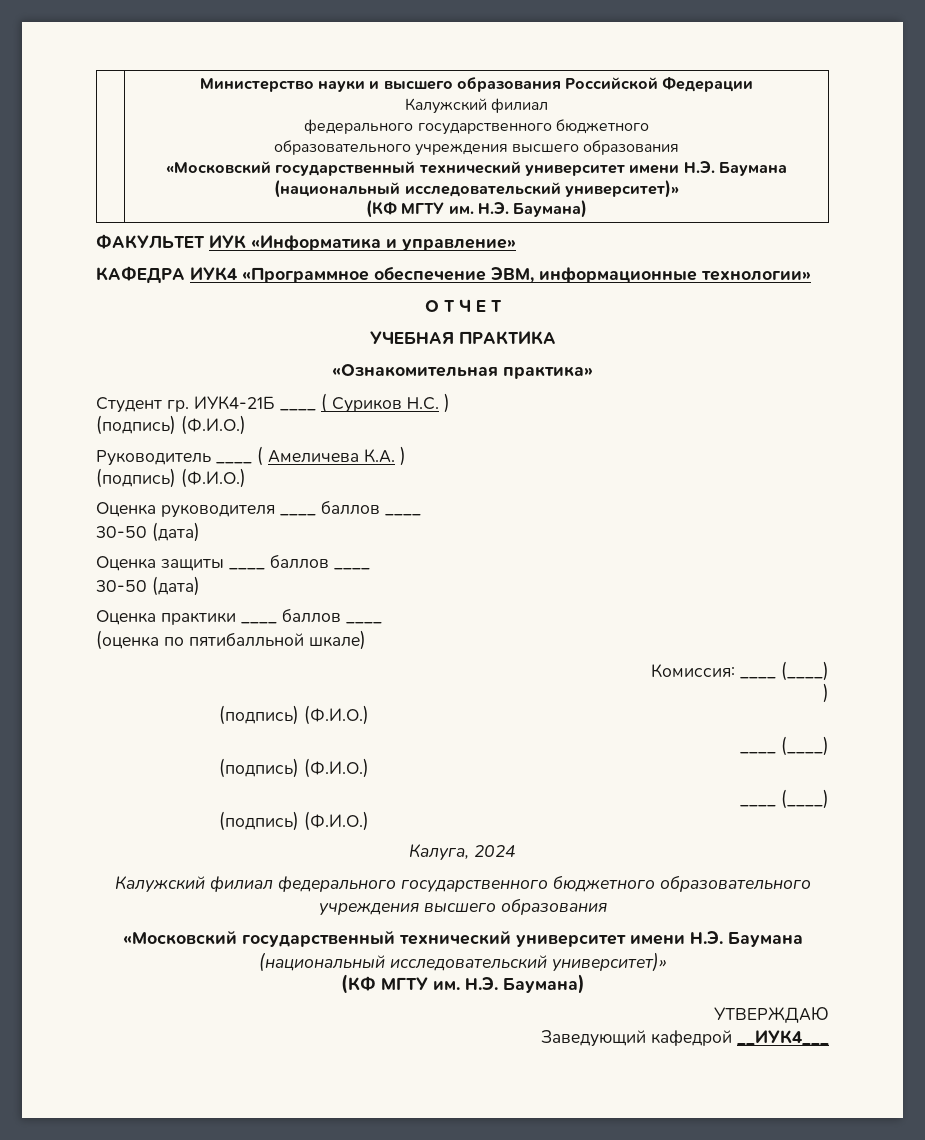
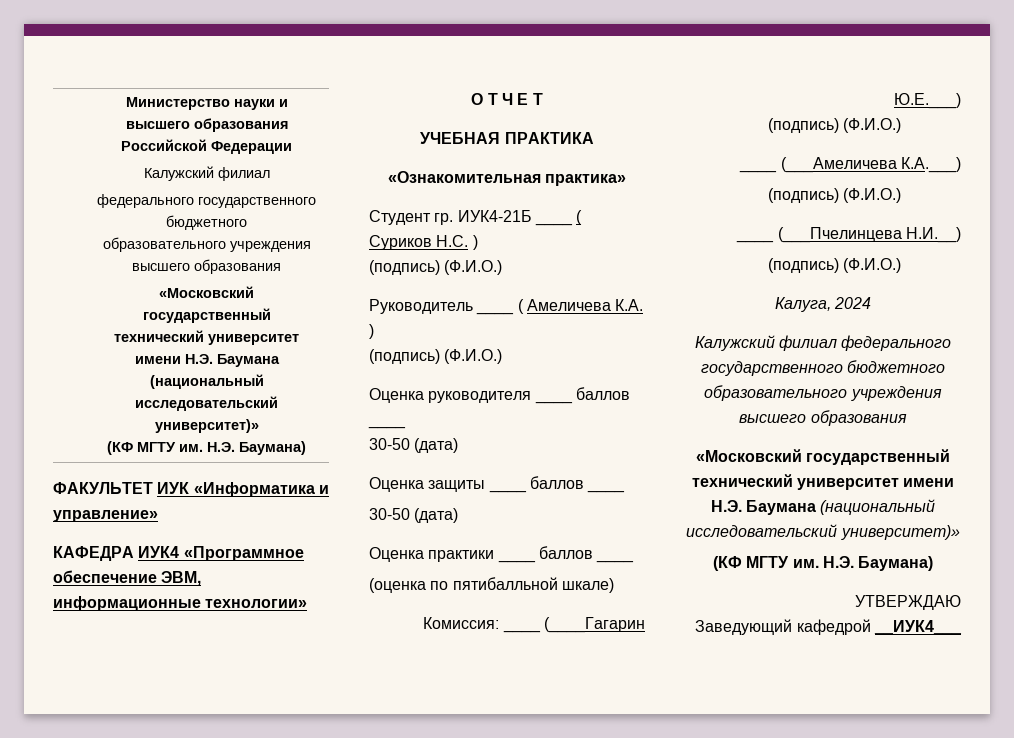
[781,661,829,681] [823,683,829,703] [219,705,370,725] [740,736,829,756] [219,758,370,778] [740,789,829,809] (____) // ) // (подпись) (Ф.И.О.) // ____ (____) // (подпись) (Ф.И.О.) // ____ (____) -> [544,617,645,633] [894,93,961,109] [767,118,902,133] [739,157,961,173] [767,188,902,203] [736,227,961,243] (____Гагарин Ю.Е.___) // (подпись) (Ф.И.О.) // ____ (___Амеличева К.А.___) // (подпись) (Ф.И.О.) // ____ (___Пчелинцева Н.И.__)

